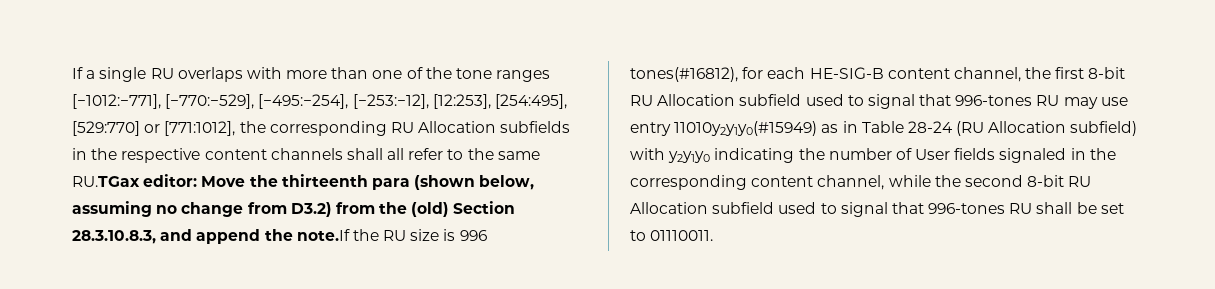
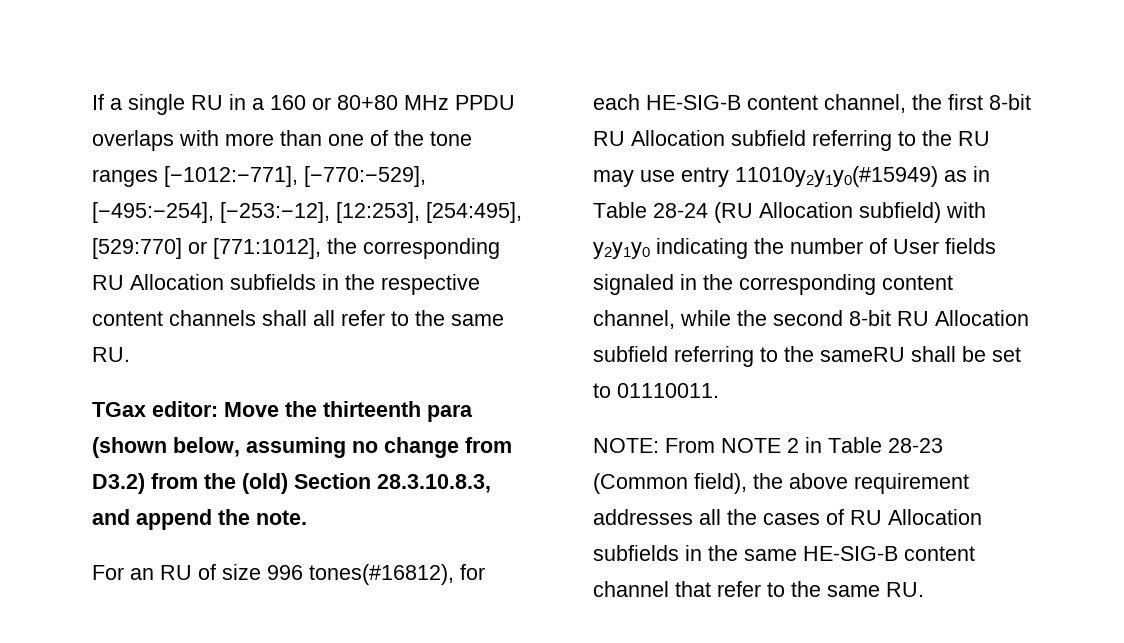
(174, 73) none -> [229,94,515,110] in a 160 or 80+80 MHz PPDU
[72,176,140,187] RU.TGax -> [92,347,130,362] [92,402,146,417] RU. // TGax
[296,229,456,241] note.If the RU size is -> [256,510,307,525] [92,564,261,580] note. // For an RU of size
[805,94,1033,109] used to signal that 996-tones -> [812,130,952,151] referring to the
[778,202,1033,217] used to signal that 996-tones RU -> [674,346,905,367] referring to the sameRU
(714, 235) none -> [593,437,943,453] [593,473,969,494] [593,509,982,525] [593,545,975,561] [593,581,924,597] // NOTE: From NOTE 2 in Table 28-23 (Common field), the above requirement addresses all the cases of RU Allocation subfields in the same HE-SIG-B content channel that refer to the same RU.

